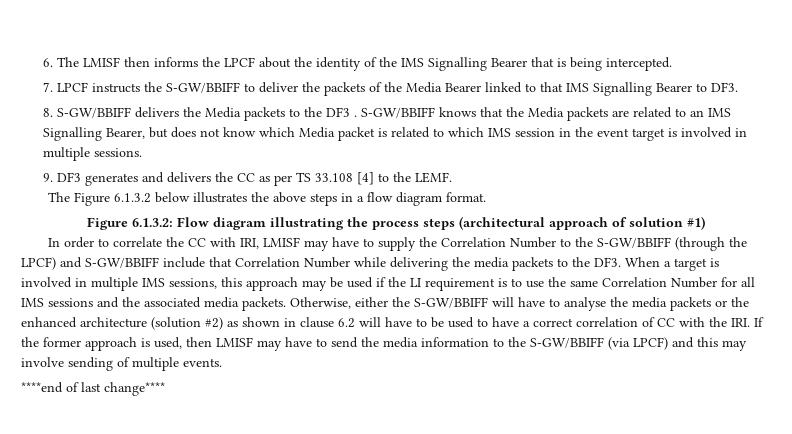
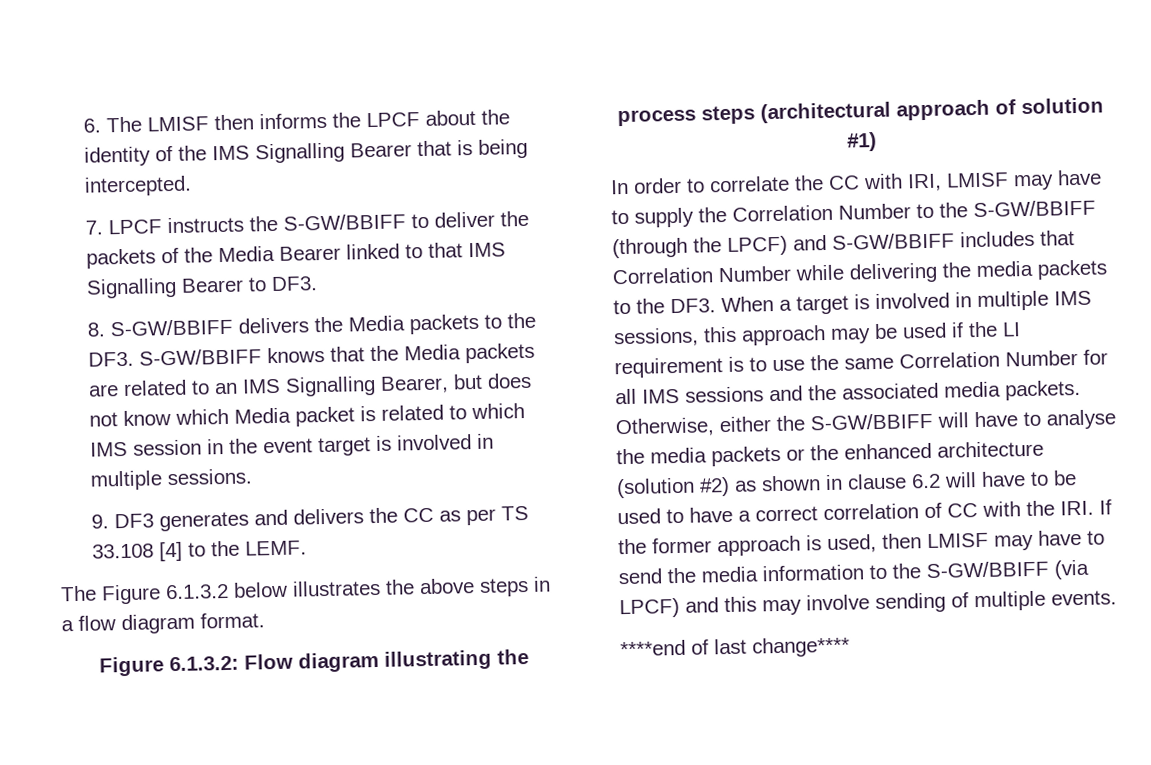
[326,107,358,117] DF3 . -> [87,351,134,367] DF3.
[163,257,205,268] include -> [960,230,1035,248] includes

